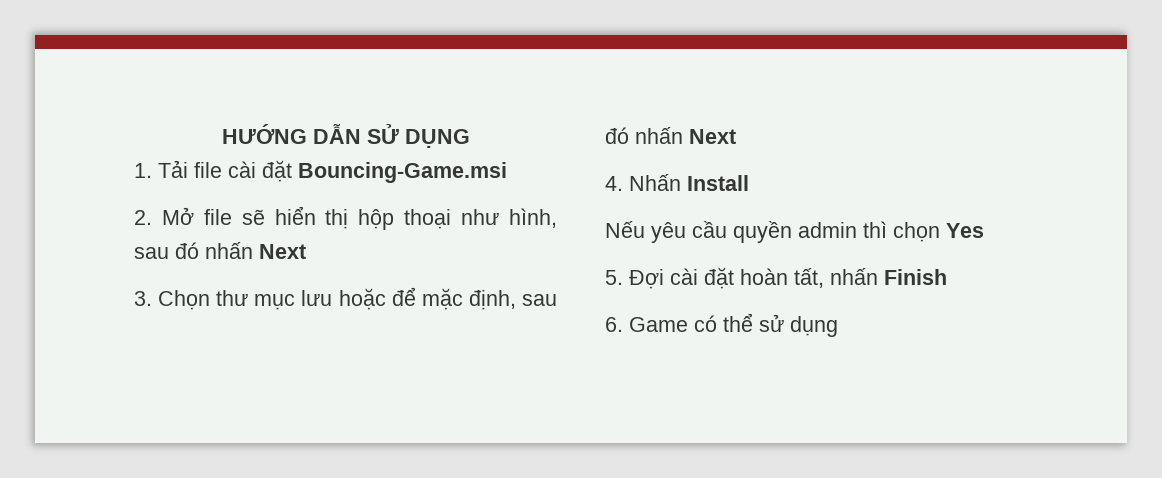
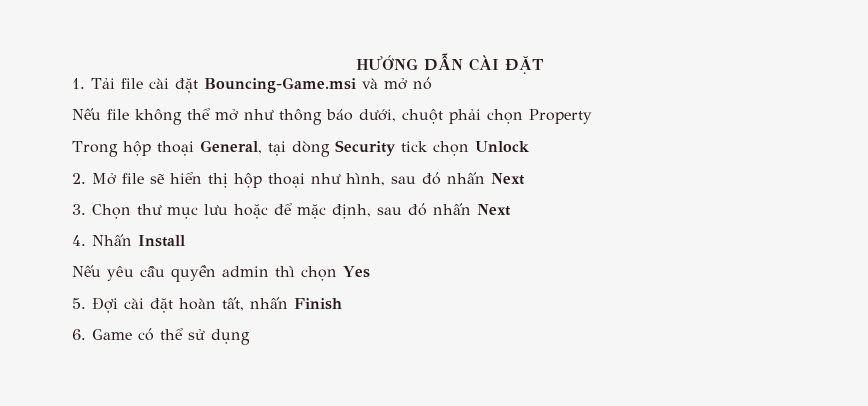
[366,124,470,148] SỬ DỤNG -> [469,55,544,74] CÀI ĐẶT
(507, 172) none -> [362,77,432,90] [72,108,592,125] [72,140,529,157] và mở nó // Nếu file không thể mở như thông báo dưới, chuột phải chọn Property // Trong hộp thoại General, tại dòng Security tick chọn Unlock

